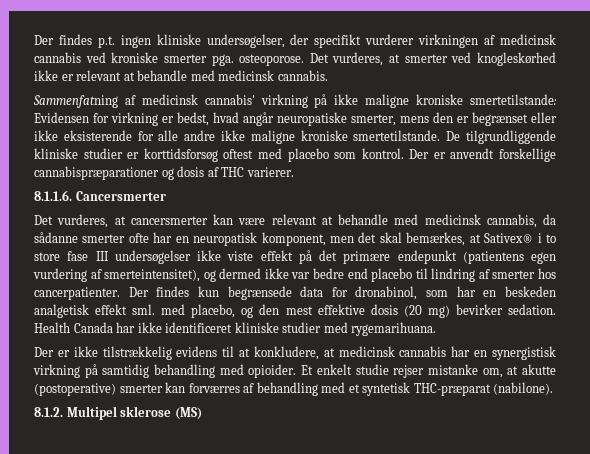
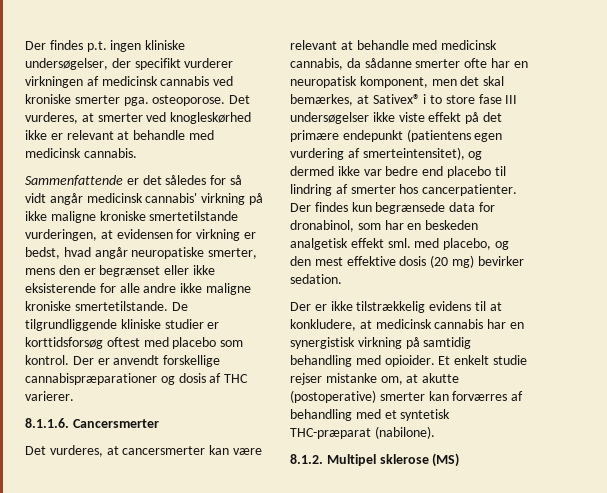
[33,95,136,108] Sammenfatning af -> [25,175,242,186] [25,193,83,205] Sammenfattende er det således for så vidt angår
[470,94,558,105] [34,112,89,123] smertetilstande: Evidensen -> [149,211,239,221] [25,229,173,241] smertetilstande vurderingen, at evidensen
[34,322,437,336] Health Canada har ikke identificeret kliniske studier med rygemarihuana. -> (342, 279) none

